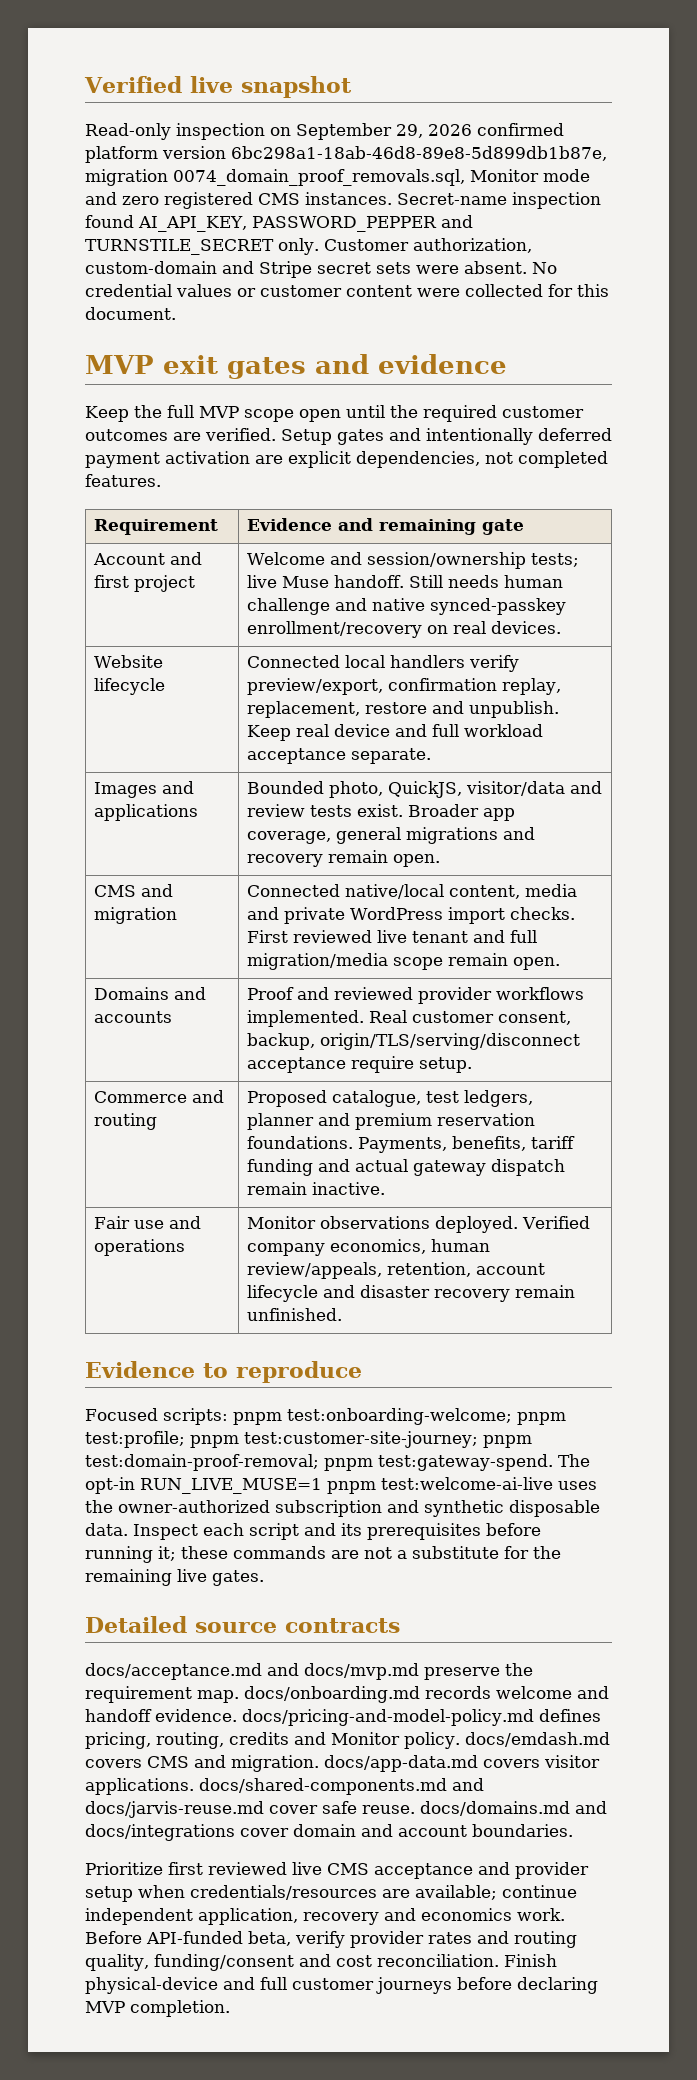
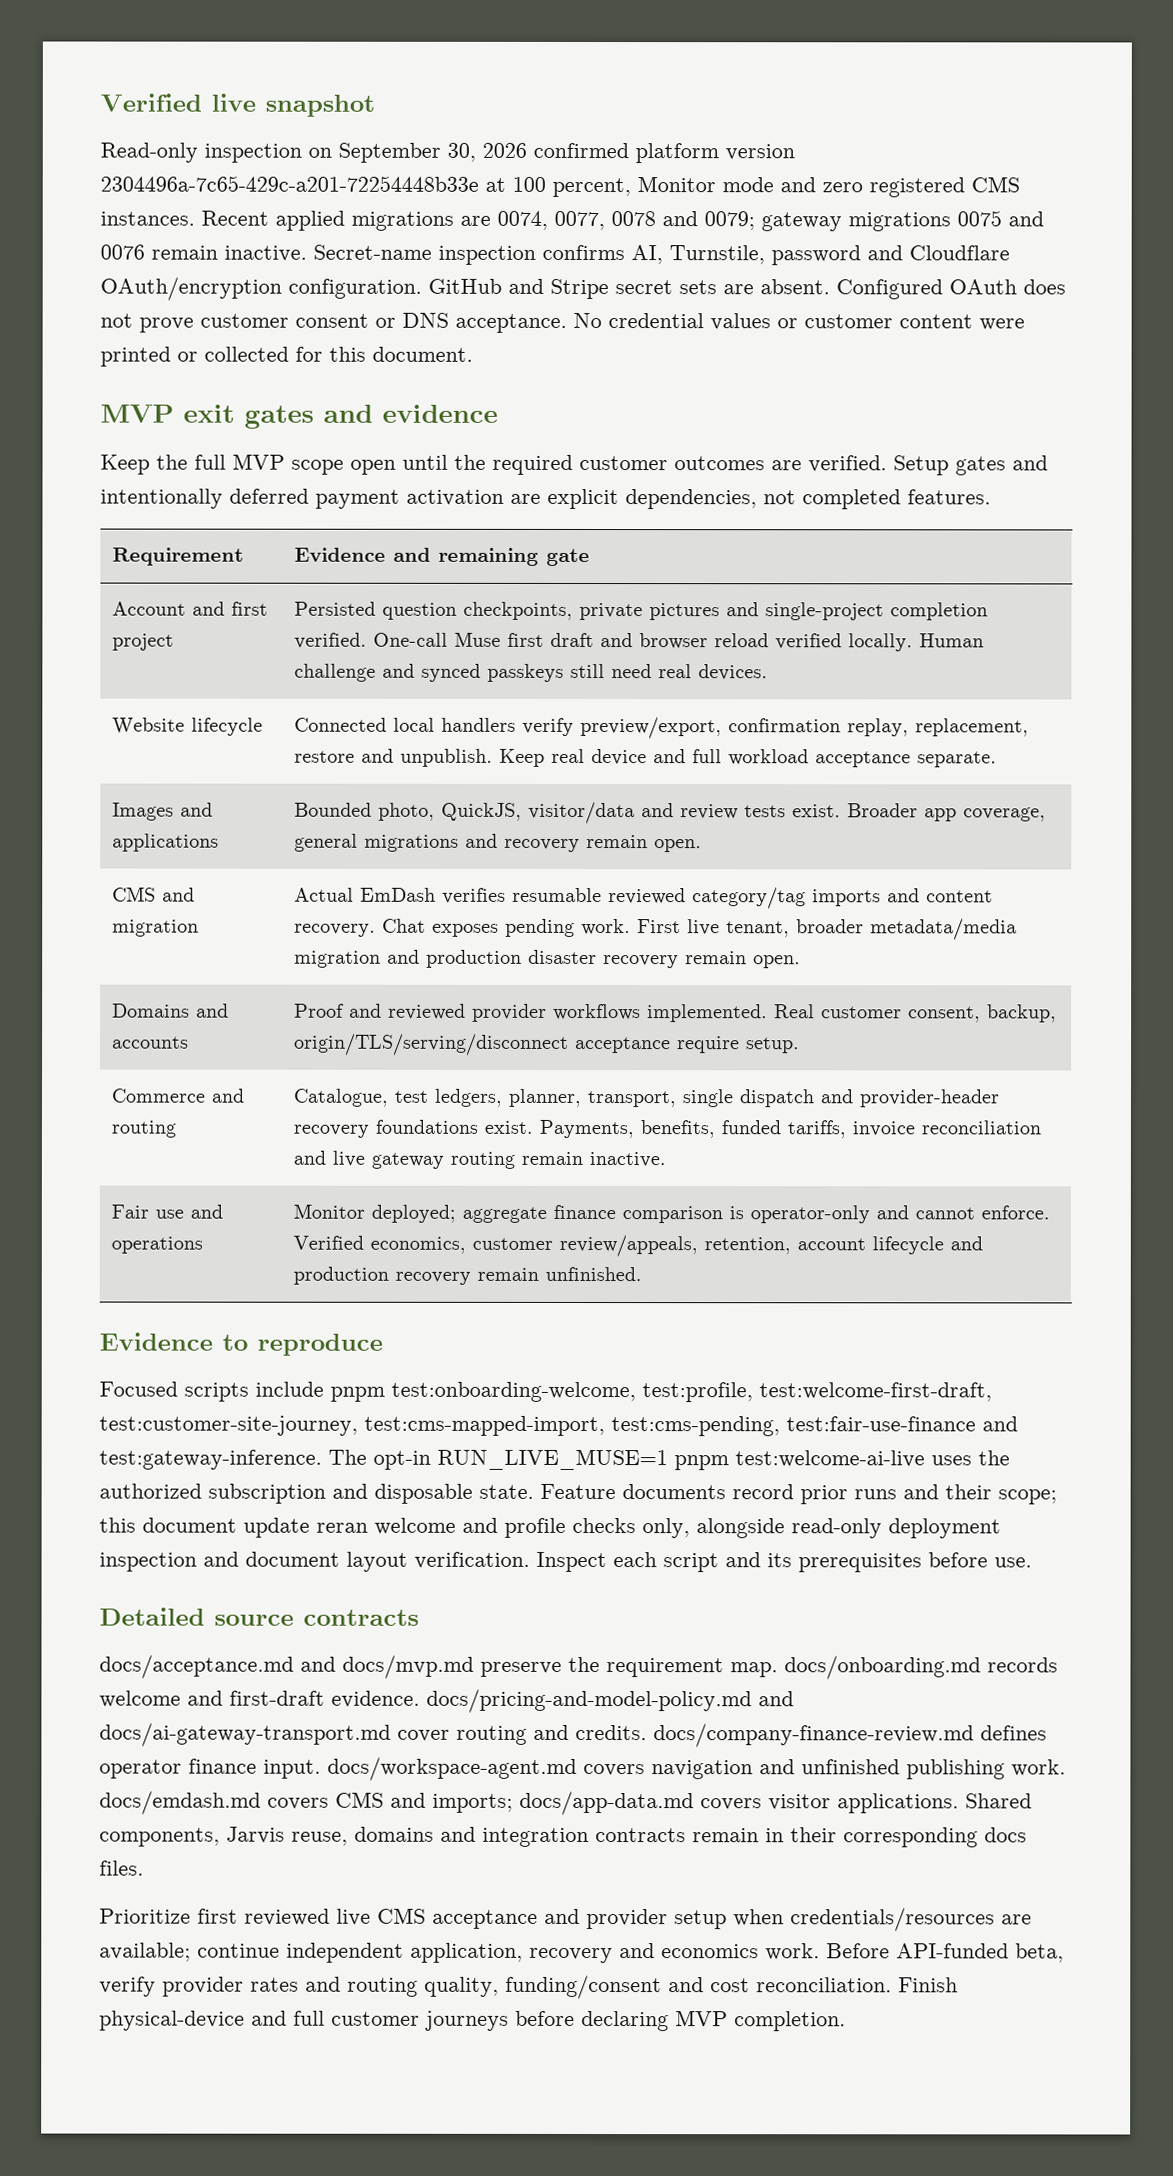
[396,124,423,138] 29, -> [447,142,476,162] 30,
[231,146,607,161] [85,169,465,186] 6bc298a1-18ab-46d8-89e8-5d899db1b87e, migration 0074_domain_proof_removals.sql, -> [100,175,631,198] 2304496a-7c65-429c-a201-72254448b33e at 100 percent,
[397,192,601,209] [85,215,473,232] [85,238,532,255] [85,261,527,278] Secret-name inspection found AI_API_KEY, PASSWORD_PEPPER and TURNSTILE_SECRET only. Customer authorization, custom-domain and Stripe secret sets were absent. -> [201,210,1044,232] [100,244,1010,266] [100,276,1066,301] [100,312,567,333] Recent applied migrations are 0074, 0077, 0078 and 0079; gateway migrations 0075 and 0076 remain inactive. Secret-name inspection confirms AI, Turnstile, password and Cloudflare OAuth/encryption configuration. GitHub and Stripe secret sets are absent. Configured OAuth does not prove customer consent or DNS acceptance.
(460, 292) none -> [100,346,198,367] printed or
[247,552,580,569] [247,575,564,588] [247,598,567,615] [247,621,449,638] Welcome and session/ownership tests; live Muse handoff. Still needs human challenge and native synced-passkey enrollment/recovery on -> [293,601,988,621] [293,631,984,652] [293,663,652,682] Persisted question checkpoints, private pictures and single-project completion verified. One-call Muse first draft and browser reload verified locally. Human challenge and synced passkeys still need
[247,884,578,899] [247,907,576,924] [247,930,538,943] [247,953,444,970] Connected native/local content, media and private WordPress import checks. First reviewed live tenant and full migration/media scope -> [293,887,993,910] [293,918,1017,941] [293,949,679,969] Actual EmDash verifies resumable reviewed category/tag imports and content recovery. Chat exposes pending work. First live tenant, broader metadata/media migration and production disaster recovery
[247,1090,534,1107] [247,1113,536,1130] [247,1136,576,1153] [247,1159,566,1176] Proposed catalogue, test ledgers, planner and premium reservation foundations. Payments, benefits, tariff funding and actual gateway dispatch -> [292,1088,999,1108] [292,1119,1041,1139] [292,1150,515,1169] Catalogue, test ledgers, planner, transport, single dispatch and provider-header recovery foundations exist. Payments, benefits, funded tariffs, invoice reconciliation and live gateway routing
[320,1216,591,1233] [247,1239,491,1256] observations deployed. Verified company economics, human -> [370,1204,1050,1224] [292,1235,553,1254] deployed; aggregate finance comparison is operator-only and cannot enforce. Verified economics, customer
[360,1285,431,1298] disaster -> [292,1266,389,1285] production
[162,1408,566,1425] [85,1431,532,1448] [85,1454,553,1471] scripts: pnpm test:onboarding-welcome; pnpm test:profile; pnpm test:customer-site-journey; pnpm test:domain-proof-removal; pnpm test:gateway-spend. -> [184,1381,992,1403] [99,1415,1018,1437] [99,1449,322,1470] scripts include pnpm test:onboarding-welcome, test:profile, test:welcome-first-draft, test:customer-site-journey, test:cms-mapped-import, test:cms-pending, test:fair-use-finance and test:gateway-inference.
[118,1500,270,1513] owner-authorized -> [99,1483,202,1499] authorized
[424,1500,600,1517] [85,1523,128,1536] synthetic disposable data. -> [374,1483,1057,1505] [99,1517,1001,1539] [99,1551,530,1572] disposable state. Feature documents record prior runs and their scope; this document update reran welcome and profile checks only, alongside read-only deployment inspection and document layout verification.
[85,1546,561,1563] [85,1569,264,1586] running it; these commands are not a substitute for the remaining live gates. -> [994,1557,1032,1568] use.
[85,1709,152,1722] handoff -> [229,1690,325,1706] first-draft
[538,1709,601,1722] [85,1732,460,1749] defines pricing, routing, credits and Monitor policy. -> [758,1691,794,1707] [99,1722,1047,1748] [99,1756,1066,1781] and docs/ai-gateway-transport.md cover routing and credits. docs/company-finance-review.md defines operator finance input. docs/workspace-agent.md covers navigation and unfinished publishing work.
[231,1755,319,1772] migration. -> [432,1793,513,1813] imports;
[199,1778,484,1795] [85,1801,607,1818] [85,1824,573,1841] docs/shared-components.md and docs/jarvis-reuse.md cover safe reuse. docs/domains.md and docs/integrations cover domain and account boundaries. -> [965,1793,1032,1809] [99,1826,1027,1848] [99,1860,144,1876] Shared components, Jarvis reuse, domains and integration contracts remain in their corresponding docs files.

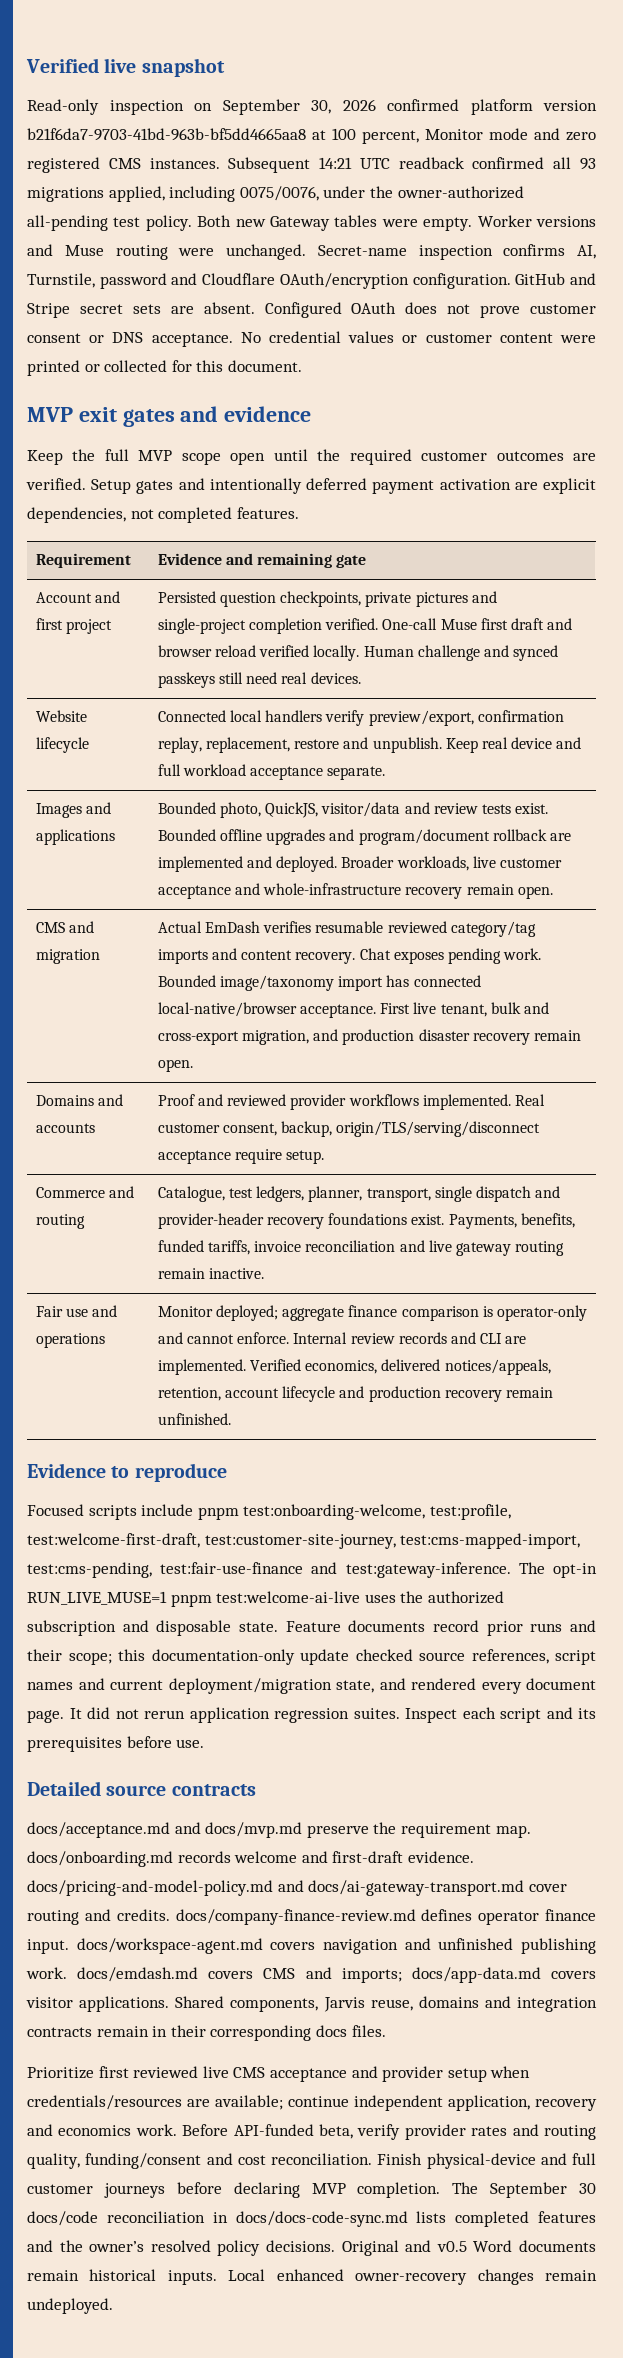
[100,175,479,192] 2304496a-7c65-429c-a201-72254448b33e -> [27,128,306,141] b21f6da7-9703-41bd-963b-bf5dd4665aa8
[201,210,1044,232] [100,244,307,262] Recent applied migrations are 0074, 0077, 0078 and 0079; gateway migrations 0075 and 0076 remain inactive. -> [228,157,596,173] [27,186,524,202] [27,215,596,231] [27,244,306,260] Subsequent 14:21 UTC readback confirmed all 93 migrations applied, including 0075/0076, under the owner-authorized all-pending test policy. Both new Gateway tables were empty. Worker versions and Muse routing were unchanged.
[846,803,1046,822] [293,833,498,852] Broader app coverage, general migrations and -> [157,829,571,845] [157,856,562,872] [157,883,402,899] Bounded offline upgrades and program/document rollback are implemented and deployed. Broader workloads, live customer acceptance and whole-infrastructure
[636,918,1017,941] [293,950,381,968] First live tenant, broader metadata/media migration -> [157,975,481,991] [157,1002,549,1018] [157,1030,309,1045] Bounded image/taxonomy import has connected local-native/browser acceptance. First live tenant, bulk and cross-export migration,
[292,1234,698,1258] Verified economics, customer review/appeals, -> [293,1332,527,1344] [157,1359,551,1375] Internal review records and CLI are implemented. Verified economics, delivered notices/appeals,
[142,1517,1001,1539] [99,1551,530,1572] document update reran welcome and profile checks only, alongside read-only deployment inspection and document layout verification. -> [151,1649,596,1665] [27,1678,596,1694] [27,1707,400,1723] documentation-only update checked source references, script names and current deployment/migration state, and rendered every document page. It did not rerun application regression suites.
(846, 2021) none -> [452,2182,596,2198] [27,2211,596,2227] [27,2240,597,2256] [27,2269,597,2285] [27,2298,113,2314] The September 30 docs/code reconciliation in docs/docs-code-sync.md lists completed features and the owner’s resolved policy decisions. Original and v0.5 Word documents remain historical inputs. Local enhanced owner-recovery changes remain undeployed.

